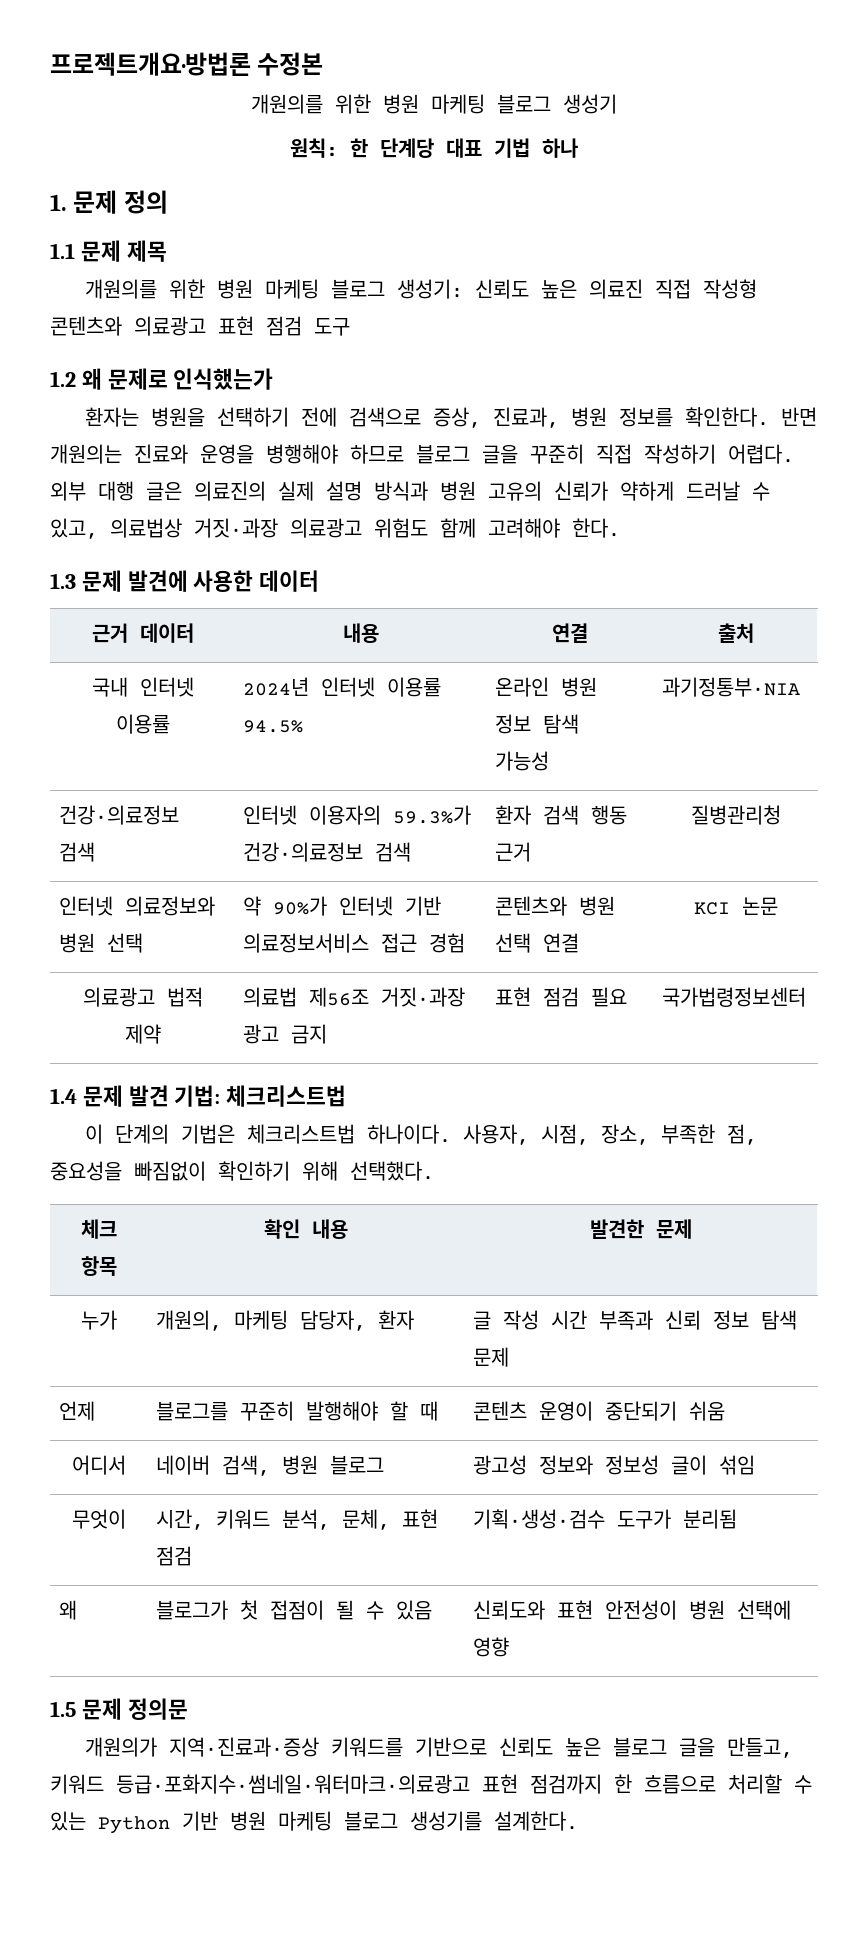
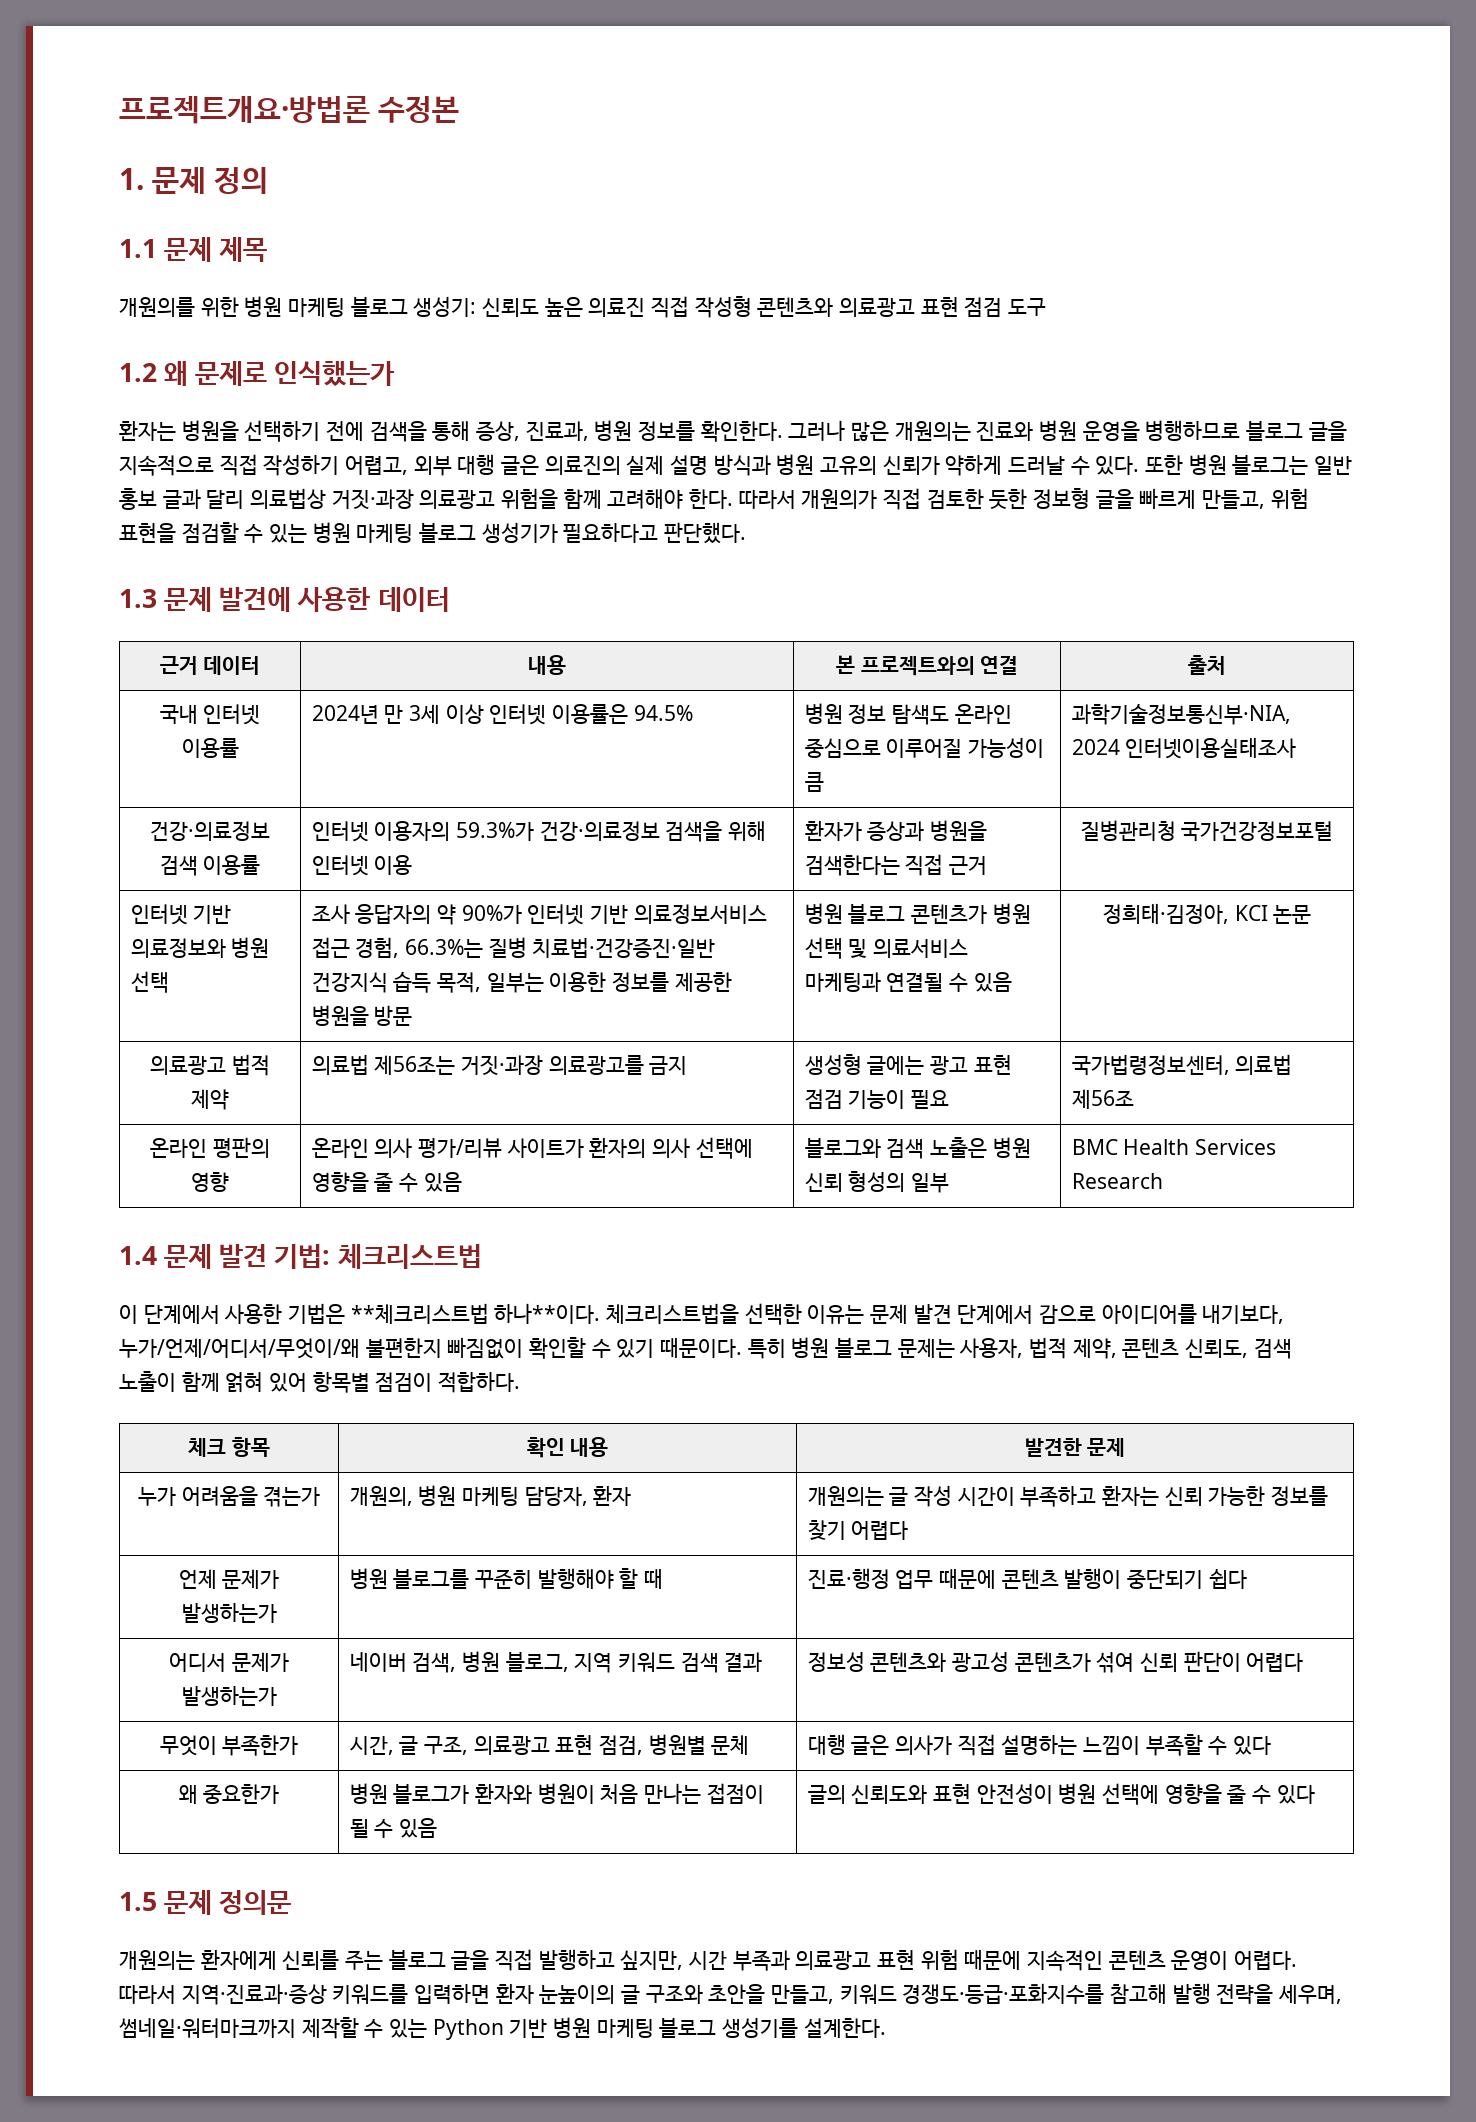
[251,94,617,114] [290,138,578,158] // 개원의를 위한 병원 마케팅 블로그 생성기 // 원칙: 한 단계당 대표 기법 하나 -> (459, 109) none
[349,407,422,427] 검색으로 -> [369,421,471,442] 검색을 통해
[781,407,818,426] [50,444,584,464] 반면 개원의는 진료와 운영을 병행해야 하므로 블로그 글을 꾸준히 -> [788,420,1347,442] [119,455,214,476] 그러나 많은 개원의는 진료와 병원 운영을 병행하므로 블로그 글을 지속적으로
[728,444,794,464] 어렵다. -> [345,456,409,475] 어렵고,
[50,518,98,539] 있고, -> [1095,454,1353,475] [119,488,245,510] 있다. 또한 병원 블로그는 일반 홍보 글과 달리
[374,518,428,538] 위험도 -> [501,488,559,509] 위험을
(620, 528) none -> [738,488,1309,510] [119,522,747,544] 따라서 개원의가 직접 검토한 듯한 정보형 글을 빠르게 만들고, 위험 표현을 점검할 수 있는 병원 마케팅 블로그 생성기가 필요하다고 판단했다.
(379, 633) none -> [835,655,975,676] 본 프로젝트와의
[321,677,442,697] 인터넷 이용률 -> [384,704,629,725] 만 3세 이상 인터넷 이용률은
[495,677,550,697] 온라인 -> (693, 713) none
[543,714,580,734] [495,751,550,771] [662,677,801,697] [59,805,180,825] [59,842,96,862] 탐색 가능성 | 과기정통부·NIA // 건강·의료정보 검색 -> [892,704,1012,725] [804,737,1045,758] [804,772,824,792] [1071,703,1291,725] [1071,737,1297,759] [150,821,270,841] [159,855,261,876] 탐색도 온라인 중심으로 이루어질 가능성이 큼 | 과학기술정보통신부·NIA, 2024 인터넷이용실태조사 // 건강·의료정보 검색 이용률
[375,842,412,862] [495,805,628,825] 검색 | 환자 검색 행동 -> [665,821,767,842] [311,855,413,876] [804,820,988,841] [804,854,944,876] 검색을 위해 인터넷 이용 | 환자가 증상과 병원을 검색한다는 직접
[59,896,114,916] // 인터넷 -> [1181,821,1334,842] [130,904,232,925] 국가건강정보포털 // 인터넷 기반
(144, 943) none -> [311,904,432,924] 조사 응답자의
[429,933,466,953] [495,896,616,916] [495,933,580,953] 경험 | 콘텐츠와 병원 선택 연결 | -> [355,937,716,958] [311,971,732,993] [311,1005,413,1026] [804,903,1031,924] [804,937,969,959] [804,972,1012,992] [1102,903,1229,924] 경험, 66.3%는 질병 치료법·건강증진·일반 건강지식 습득 목적, 일부는 이용한 정보를 제공한 병원을 방문 | 병원 블로그 콘텐츠가 병원 선택 및 의료서비스 마케팅과 연결될 수 있음 | 정희태·김정아,
[309,987,466,1007] [243,1024,328,1044] [495,987,580,1007] 제56조 거짓·과장 광고 금지 | 표현 점검 -> [374,1055,688,1075] [804,1054,1012,1075] [804,1089,906,1109] 제56조는 거짓·과장 의료광고를 금지 | 생성형 글에는 광고 표현 점검 기능이
[662,987,807,1007] 국가법령정보센터 -> [1071,1054,1293,1076] [1071,1089,1134,1109] [150,1137,270,1158] [191,1172,229,1192] [311,1137,753,1159] [311,1172,462,1192] [804,1137,1031,1159] [804,1171,950,1193] [1071,1139,1277,1155] [1071,1173,1163,1189] 국가법령정보센터, 의료법 제56조 // 온라인 평판의 영향 | 온라인 의사 평가/리뷰 사이트가 환자의 의사 선택에 영향을 줄 수 있음 | 블로그와 검색 노출은 병원 신뢰 형성의 일부 | BMC Health Services Research
[115,1124,758,1145] [50,1161,434,1181] 단계의 기법은 체크리스트법 하나이다. 사용자, 시점, 장소, 부족한 점, 중요성을 빠짐없이 확인하기 위해 선택했다. -> [143,1303,1285,1325] [119,1337,1292,1359] [119,1371,521,1393] 단계에서 사용한 기법은 **체크리스트법 하나**이다. 체크리스트법을 선택한 이유는 문제 발견 단계에서 감으로 아이디어를 내기보다, 누가/언제/어디서/무엇이/왜 불편한지 빠짐없이 확인할 수 있기 때문이다. 특히 병원 블로그 문제는 사용자, 법적 제약, 콘텐츠 신뢰도, 검색 노출이 함께 얽혀 있어 항목별 점검이 적합하다.
(117, 1320) none -> [181,1486,321,1507] 어려움을 겪는가
(223, 1320) none -> [418,1485,457,1506] 병원
(415, 1320) none -> [807,1486,884,1506] 개원의는
[551,1310,798,1330] [473,1347,510,1367] [59,1401,96,1421] 시간 부족과 신뢰 정보 탐색 문제 // 언제 | -> [957,1485,1329,1507] [807,1520,909,1540] [178,1569,280,1589] [181,1603,277,1623] [349,1568,388,1589] 시간이 부족하고 환자는 신뢰 가능한 정보를 찾기 어렵다 // 언제 문제가 발생하는가 | 병원
[473,1401,726,1421] 콘텐츠 운영이 중단되기 쉬움 -> [807,1568,1247,1589] 진료·행정 업무 때문에 콘텐츠 발행이 중단되기 쉽다
(126, 1465) none -> [231,1652,289,1672] [181,1686,277,1706] 문제가 발생하는가
[330,1455,385,1475] [473,1455,756,1475] 블로그 | 광고성 정보와 정보성 글이 섞임 -> [505,1651,763,1673] [807,1651,1304,1673] 블로그, 지역 키워드 검색 결과 | 정보성 콘텐츠와 광고성 콘텐츠가 섞여 신뢰 판단이 어렵다
(126, 1519) none -> [222,1735,299,1756] 부족한가
[216,1509,439,1530] [156,1546,193,1566] [473,1509,738,1529] [59,1600,78,1620] [156,1600,259,1620] 키워드 분석, 문체, 표현 점검 | 기획·생성·검수 도구가 분리됨 // 왜 | 블로그가 첫 -> [399,1734,750,1755] [807,1734,1272,1756] [178,1784,280,1804] [349,1783,702,1804] 글 구조, 의료광고 표현 점검, 병원별 문체 | 대행 글은 의사가 직접 설명하는 느낌이 부족할 수 있다 // 왜 중요한가 | 병원 블로그가 환자와 병원이 처음 만나는
(433, 1610) none -> [807,1785,846,1804] 글의
[473,1637,510,1657] 영향 -> [1164,1784,1315,1804] 영향을 줄 수 있다
[85,1737,794,1758] [50,1774,782,1794] 개원의가 지역·진료과·증상 키워드를 기반으로 신뢰도 높은 블로그 글을 만들고, 키워드 등급·포화지수·썸네일·워터마크·의료광고 표현 점검까지 한 흐름으로 처리할 -> [119,1949,1298,1971] [119,1983,1343,2005] [119,2017,359,2039] 개원의는 환자에게 신뢰를 주는 블로그 글을 직접 발행하고 싶지만, 시간 부족과 의료광고 표현 위험 때문에 지속적인 콘텐츠 운영이 어렵다. 따라서 지역·진료과·증상 키워드를 입력하면 환자 눈높이의 글 구조와 초안을 만들고, 키워드 경쟁도·등급·포화지수를 참고해 발행 전략을 세우며, 썸네일·워터마크까지 제작할

